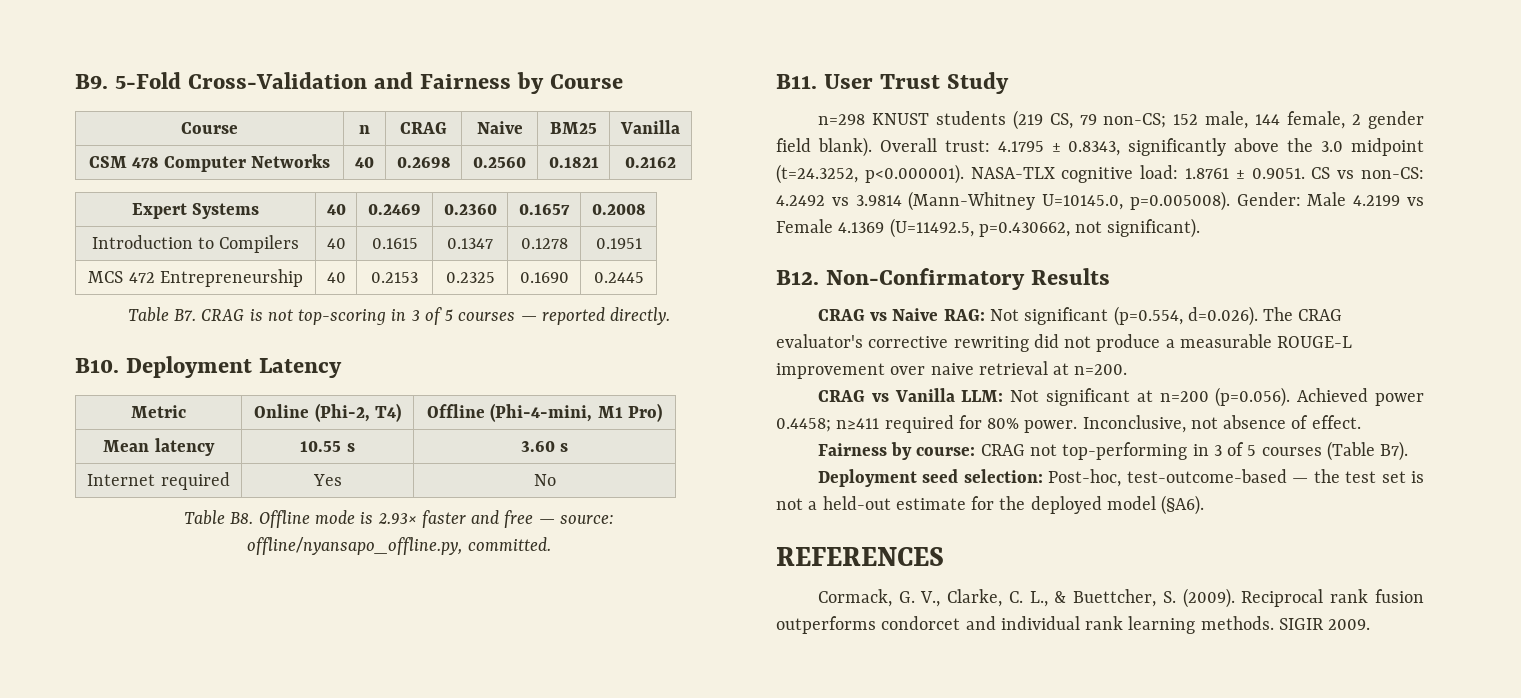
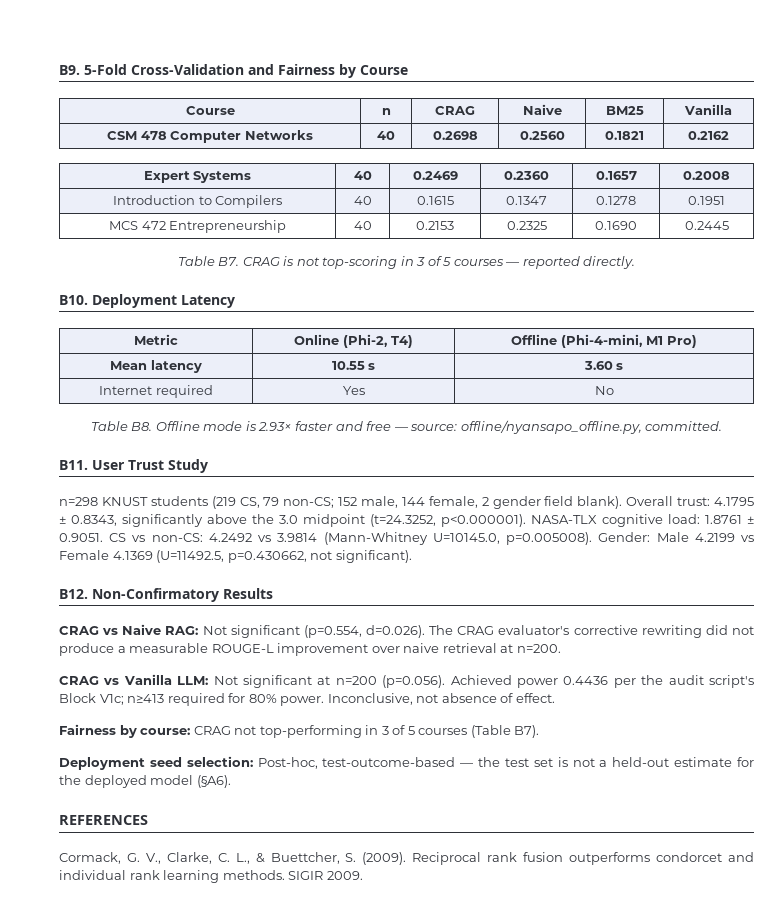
[776,418,880,432] 0.4458; n≥411 -> [563,675,754,688] [59,693,165,705] 0.4436 per the audit script's Block V1c; n≥413

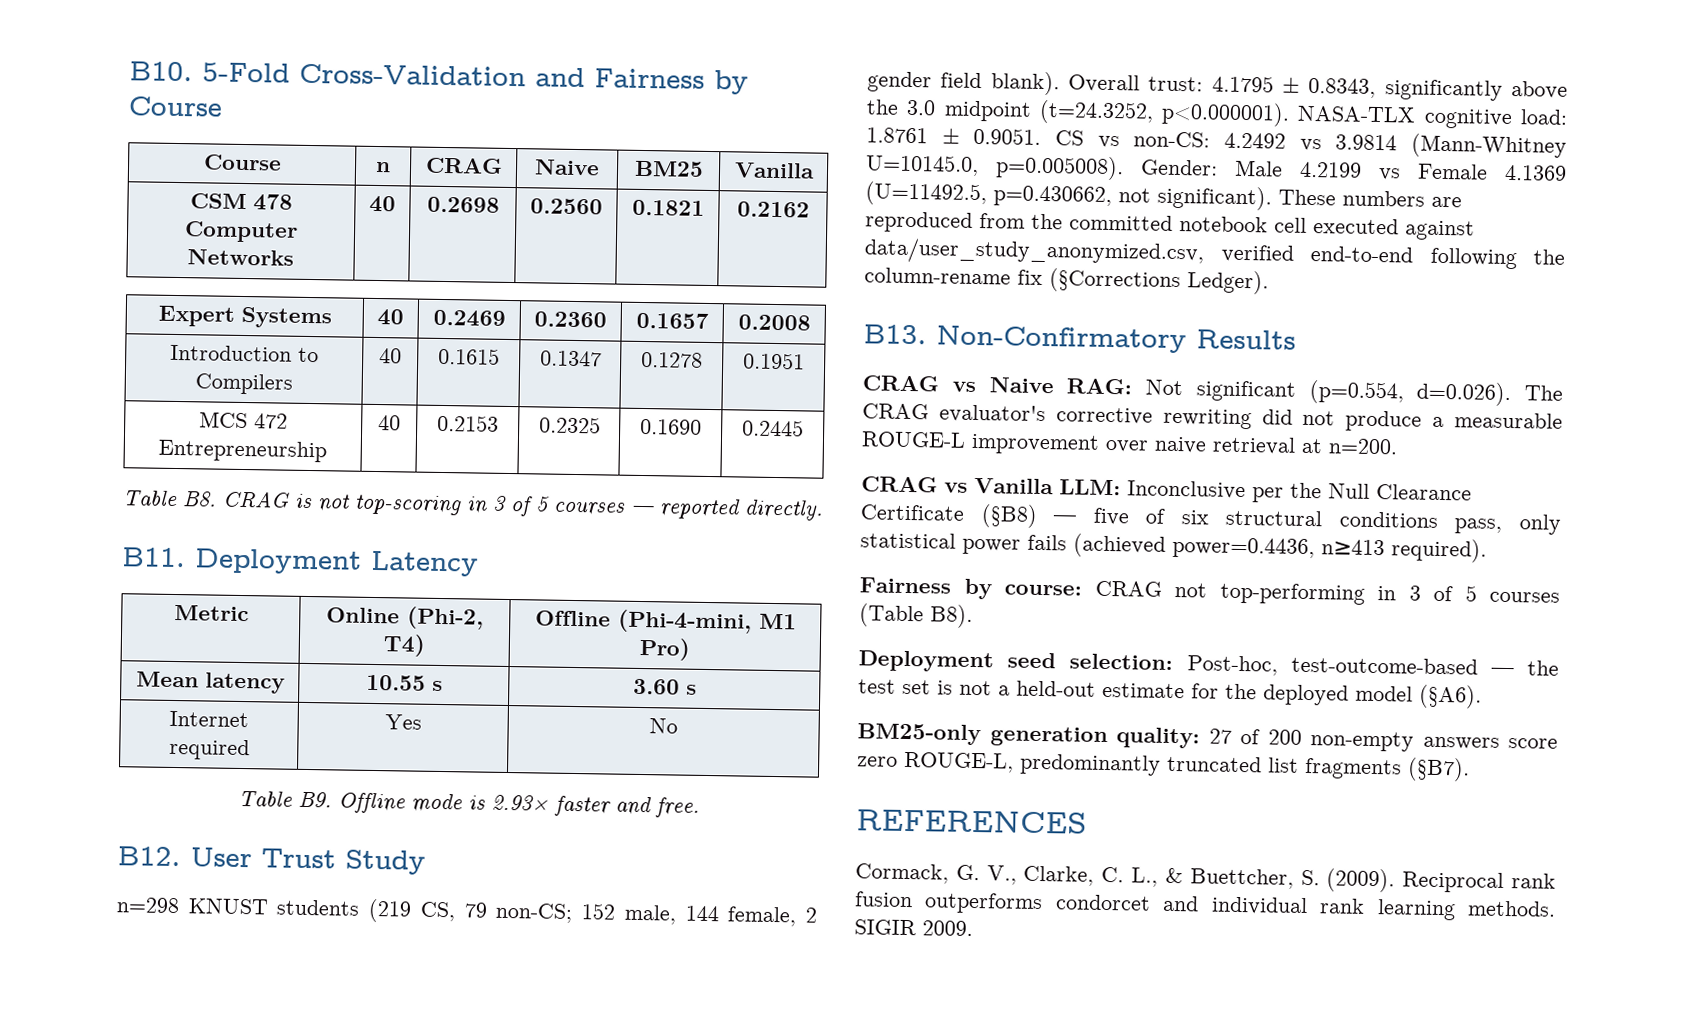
[59,65,80,75] B9. -> [129,61,193,82] B10.
[218,257,240,266] B7. -> [182,491,217,507] B8.
[59,295,88,305] B10. -> [122,547,186,568] B11.
[131,422,153,431] B8. -> [297,791,332,808] B9.
[366,420,723,434] [59,460,88,470] free — source: offline/nyansapo_offline.py, committed. // B11. -> [654,797,700,818] [117,846,181,867] free. // B12.
[59,589,88,599] // B12. -> [1278,189,1462,208] [865,211,1475,241] [864,237,1565,270] [864,267,1269,295] [863,324,927,345] These numbers are reproduced from the committed notebook cell executed against data/user_study_anonymized.csv, verified end-to-end following the column-rename fix (§Corrections Ledger). // B13.
[213,675,754,688] [59,693,555,706] Not significant at n=200 (p=0.056). Achieved power 0.4436 per the audit script's Block V1c; n≥413 required for 80% power. Inconclusive, not absence of effect. -> [1127,480,1472,503] [860,504,1561,535] [860,532,1487,563] Inconclusive per the Null Clearance Certificate (§B8) — five of six structural conditions pass, only statistical power fails (achieved power=0.4436, n≥413 required).
[514,725,540,738] B7). -> [930,604,973,628] B8).
(231, 781) none -> [857,723,1558,752] [857,751,1470,782] // BM25-only generation quality: 27 of 200 non-empty answers score zero ROUGE-L, predominantly truncated list fragments (§B7).

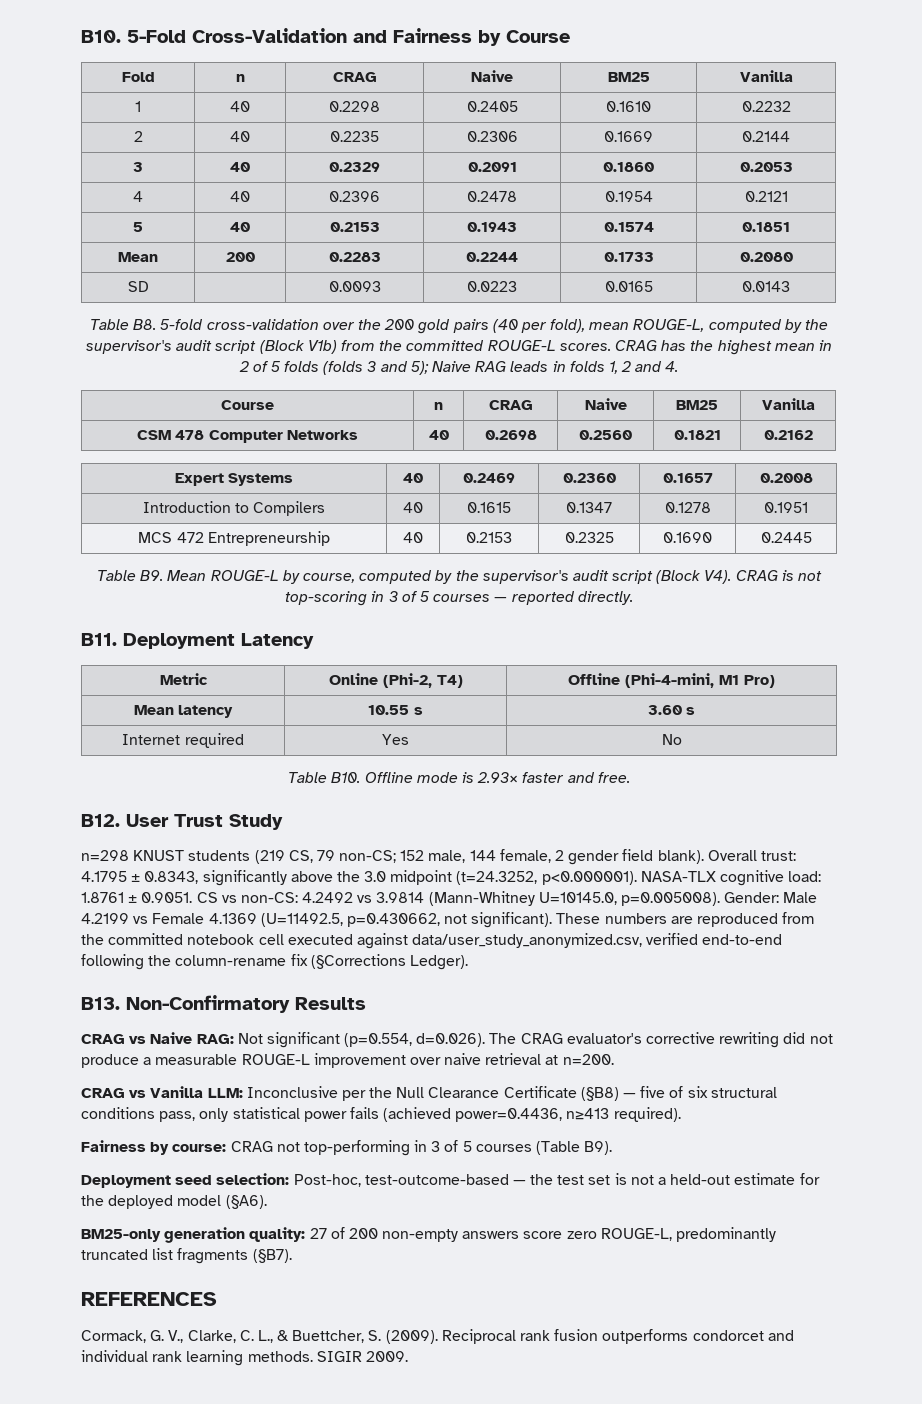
(223, 106) none -> [121,72,155,82] [235,74,245,82] [332,72,377,82] [471,70,513,82] [607,72,650,82] [739,70,793,82] [135,101,141,112] [230,101,250,112] [329,101,380,112] [466,101,518,112] [606,101,651,112] [741,101,791,112] [133,131,143,142] [230,131,250,142] [330,131,379,142] [466,131,518,142] [604,131,653,142] [742,131,790,142] [133,162,143,172] [230,162,250,172] [329,162,380,172] [467,162,517,172] [603,162,654,172] [739,162,793,172] [133,191,143,202] [230,191,250,202] [329,191,380,202] [467,191,517,202] [604,191,653,202] [744,191,788,202] [133,222,143,232] [230,222,250,232] [329,222,380,232] [467,222,517,232] [603,222,654,232] [742,222,790,232] [118,252,158,262] [225,252,255,262] [328,252,381,262] [466,252,518,262] [603,252,654,262] [739,252,793,262] [127,281,149,292] [328,281,381,292] [467,281,517,292] [604,281,653,292] [742,281,790,292] [90,319,828,334] [86,340,832,355] [238,361,679,375] // Fold | n | CRAG | Naive | BM25 | Vanilla // 1 | 40 | 0.2298 | 0.2405 | 0.1610 | 0.2232 // 2 | 40 | 0.2235 | 0.2306 | 0.1669 | 0.2144 // 3 | 40 | 0.2329 | 0.2091 | 0.1860 | 0.2053 // 4 | 40 | 0.2396 | 0.2478 | 0.1954 | 0.2121 // 5 | 40 | 0.2153 | 0.1943 | 0.1574 | 0.1851 // Mean | 200 | 0.2283 | 0.2244 | 0.1733 | 0.2080 // SD | | 0.0093 | 0.0223 | 0.0165 | 0.0143 // Table B8. 5-fold cross-validation over the 200 gold pairs (40 per fold), mean ROUGE-L, computed by the supervisor's audit script (Block V1b) from the committed ROUGE-L scores. CRAG has the highest mean in 2 of 5 folds (folds 3 and 5); Naive RAG leads in folds 1, 2 and 4.
[182,491,217,507] B8. -> [140,570,732,584] B9. Mean ROUGE-L by course, computed by the supervisor's audit script (Block V4).
[297,791,332,808] B9. -> [331,772,361,783] B10.
[930,604,973,628] B8). -> [584,1141,613,1155] B9).

